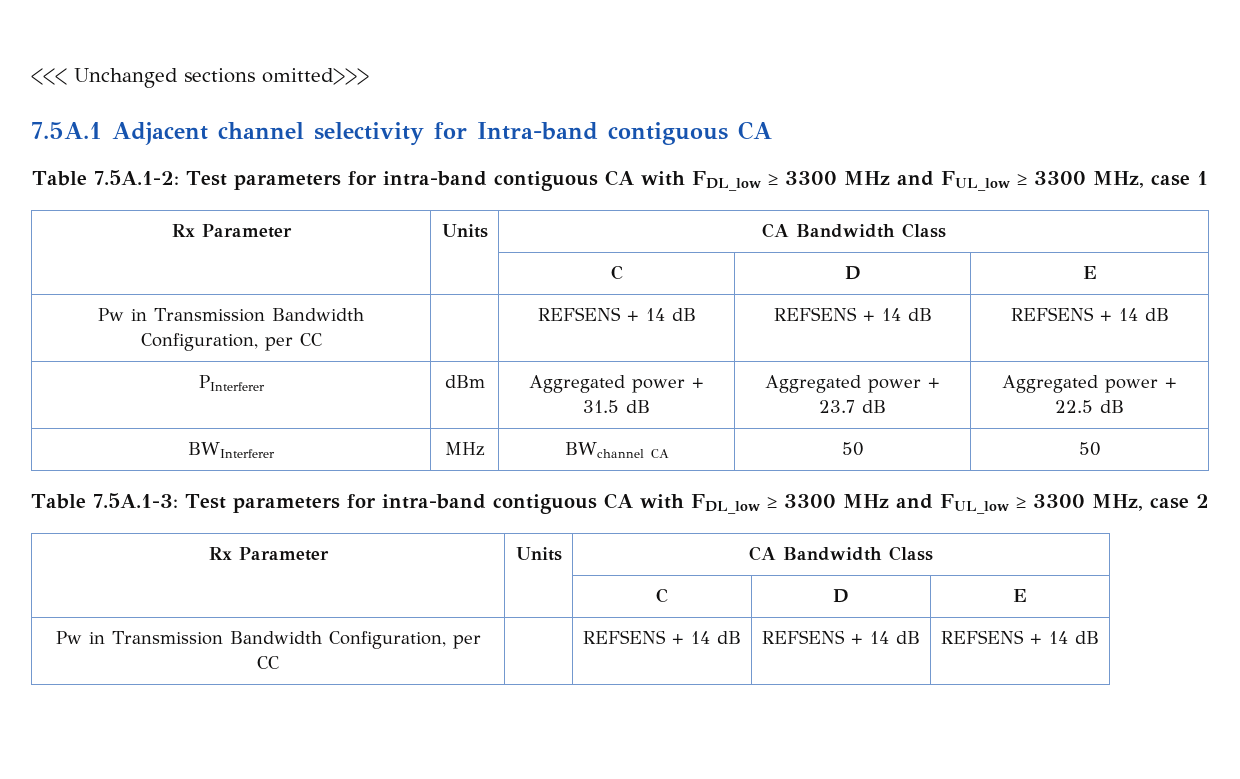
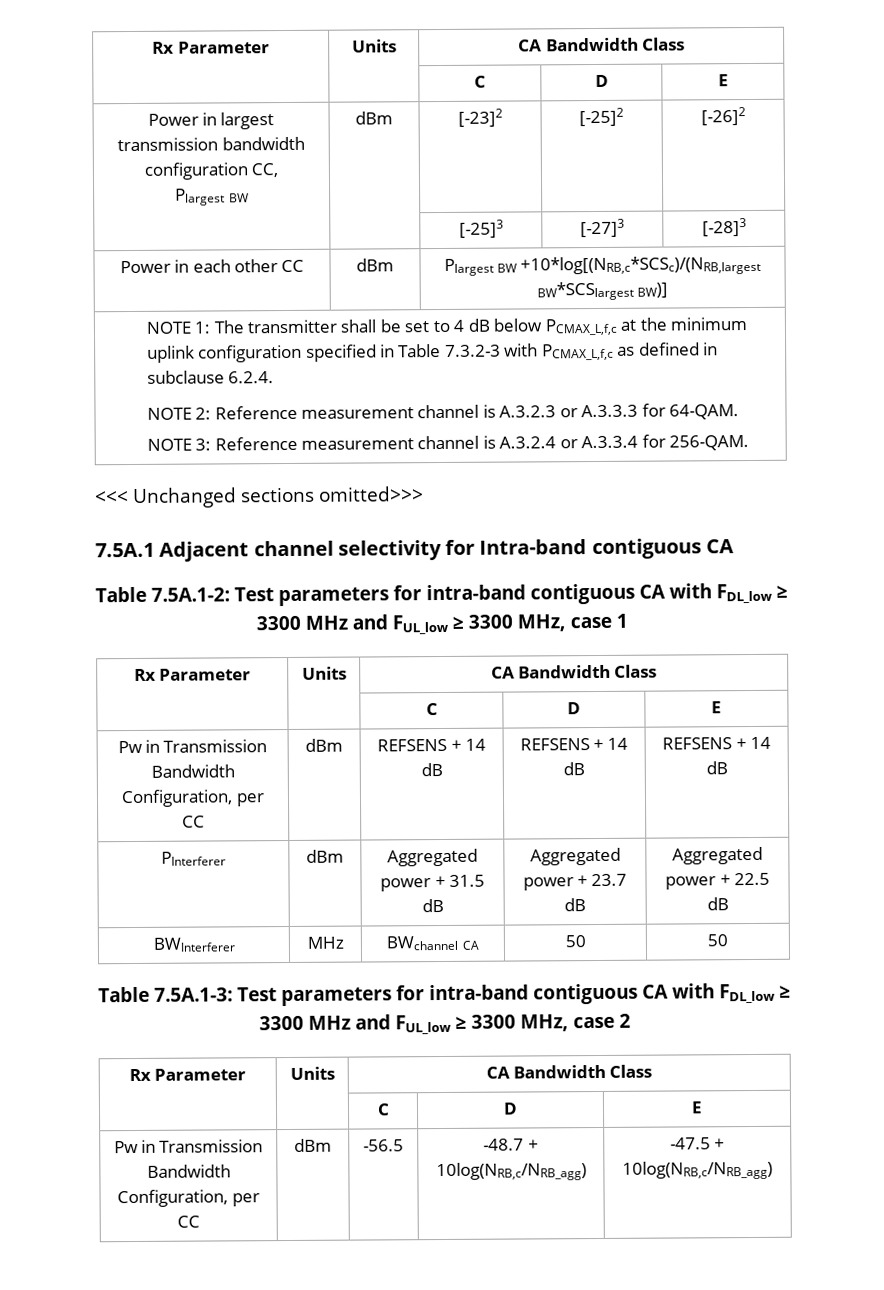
(31, 76) none -> [152,41,270,54] [351,39,397,53] [518,37,685,52] [474,75,486,88] [594,74,609,88] [717,74,729,87] [147,112,275,130] [117,136,305,152] [143,162,279,180] [175,188,249,206] [355,111,393,125] [457,108,503,127] [579,107,624,127] [700,107,746,126] [458,219,504,238] [580,218,625,238] [701,218,747,237] [119,259,305,274] [356,258,394,272] [443,255,762,276] [536,281,669,301] [145,317,748,336] [146,342,719,363] [146,370,275,384] [146,403,740,420] [146,434,750,451] Rx Parameter | Units | CA Bandwidth Class // | | C | D | E // Power in largest transmission bandwidth configuration CC, // Plargest BW | dBm | [-23]2 | [-25]2 | [-26]2 // | | [-25]3 | [-27]3 | [-28]3 // Power in each other CC | dBm | Plargest BW +10*log[(NRB,c*SCSc)/(NRB,largest BW*SCSlargest BW)] // NOTE 1: The transmitter shall be set to 4 dB below PCMAX_L,f,c at the minimum uplink configuration specified in Table 7.3.2-3 with PCMAX_L,f,c as defined in subclause 6.2.4. // NOTE 2: Reference measurement channel is A.3.2.3 or A.3.3.3 for 64-QAM. // NOTE 3: Reference measurement channel is A.3.2.4 or A.3.3.4 for 256-QAM. //
(323, 339) none -> [305,738,343,752] dBm
[583,630,741,644] [762,630,920,644] [941,630,1099,644] | REFSENS + 14 dB | REFSENS + 14 dB | REFSENS + 14 dB -> [294,1138,332,1152] [363,1139,404,1152] [483,1138,539,1151] [435,1162,587,1182] [669,1137,726,1150] [622,1160,773,1180] dBm | -56.5 | -48.7 + 10log(NRB,c/NRB_agg) | -47.5 + 10log(NRB,c/NRB_agg)

